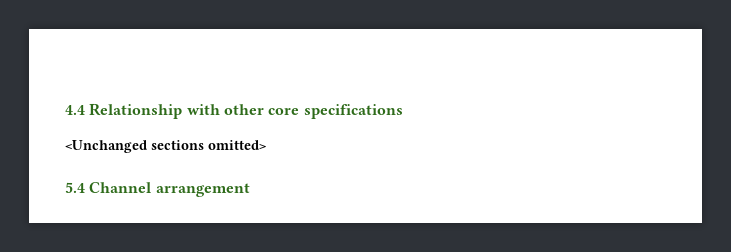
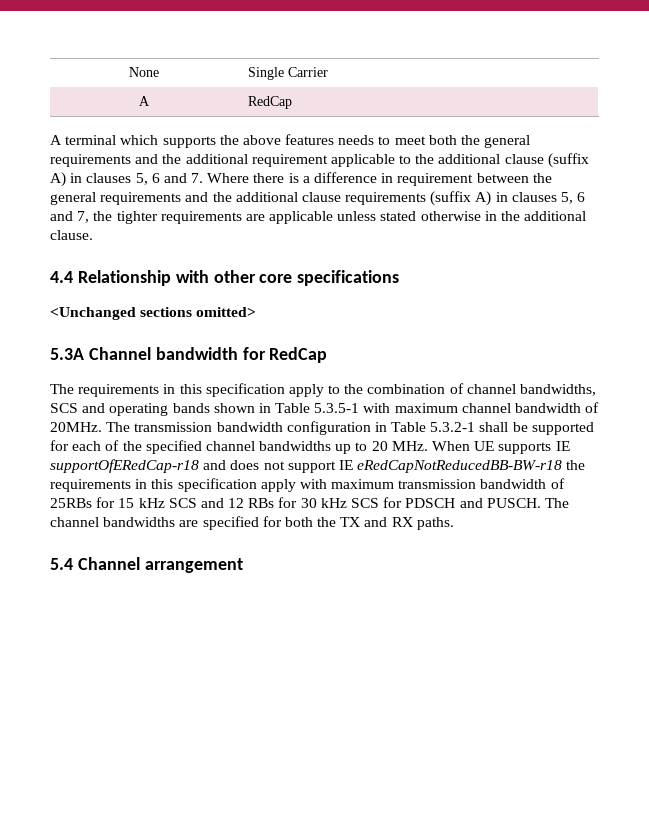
(65, 110) none -> [128,67,159,77] [247,67,328,80] [138,96,150,106] [247,96,292,109] [50,134,531,148] [50,153,589,168] [50,172,552,187] [50,191,586,206] [50,211,587,224] [50,230,93,240] None | Single Carrier // A | RedCap // A terminal which supports the above features needs to meet both the general requirements and the additional requirement applicable to the additional clause (suffix A) in clauses 5, 6 and 7. Where there is a difference in requirement between the general requirements and the additional clause requirements (suffix A) in clauses 5, 6 and 7, the tighter requirements are applicable unless stated otherwise in the additional clause. //
(266, 145) none -> [50,347,328,363] [50,383,597,397] [50,402,600,416] [50,421,594,435] [50,440,570,454] [50,459,586,473] [50,478,565,492] [50,497,569,508] [50,516,454,530] // 5.3A Channel bandwidth for RedCap // The requirements in this specification apply to the combination of channel bandwidths, SCS and operating bands shown in Table 5.3.5-1 with maximum channel bandwidth of 20MHz. The transmission bandwidth configuration in Table 5.3.2-1 shall be supported for each of the specified channel bandwidths up to 20 MHz. When UE supports IE supportOfERedCap-r18 and does not support IE eRedCapNotReducedBB-BW-r18 the requirements in this specification apply with maximum transmission bandwidth of 25RBs for 15 kHz SCS and 12 RBs for 30 kHz SCS for PDSCH and PUSCH. The channel bandwidths are specified for both the TX and RX paths.

